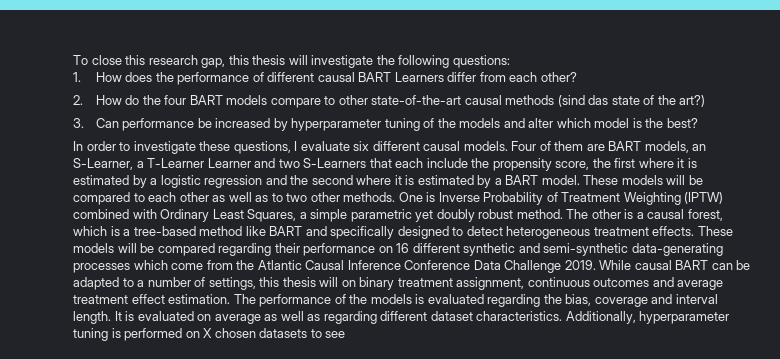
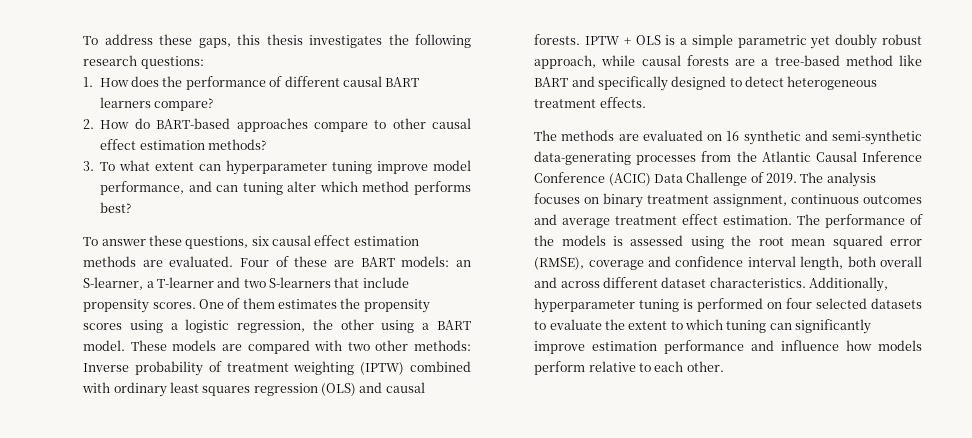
[73,55,374,68] To close this research gap, this thesis will investigate -> [83,34,383,48] To address these gaps, this thesis investigates
(450, 61) none -> [83,55,138,66] research
[394,72,577,82] [73,95,706,108] [73,118,698,131] [73,141,508,154] Learners differ from each other? // 2. How do the four BART models compare to other state-of-the-art causal methods (sind das state of the art?) // 3. Can performance be increased by hyperparameter tuning of the models and alter which model is the best? // In order to investigate these questions, I evaluate six different causal models. -> [99,97,214,111] [83,118,472,132] [100,139,267,150] [83,160,471,175] [100,181,471,195] [100,202,132,213] [83,235,419,249] [83,256,234,267] learners compare? // 2. How do BART-based approaches compare to other causal effect estimation methods? // 3. To what extent can hyperparameter tuning improve model performance, and can tuning alter which method performs best? // To answer these questions, six causal effect estimation methods are evaluated.
[554,141,584,151] them -> [294,256,328,267] these
[644,141,707,153] [73,158,697,171] [73,175,492,188] models, an S-Learner, a T-Learner Learner and two S-Learners that each include the propensity score, the first where it is estimated by a logistic regression and the second where it is estimated by -> [401,256,472,267] [83,277,409,290] [83,298,430,313] [83,319,415,333] models: an S-learner, a T-learner and two S-learners that include propensity scores. One of them estimates the propensity scores using a logistic regression, the other using
[666,175,703,185] [73,192,724,205] [73,209,297,222] will be compared to each other as well as to two other methods. One is Inverse Probability of Treatment Weighting (IPTW) combined with Ordinary Least Squares, -> [221,340,471,354] [83,361,471,376] [82,382,425,397] [534,34,676,45] are compared with two other methods: Inverse probability of treatment weighting (IPTW) combined with ordinary least squares regression (OLS) and causal forests. IPTW + OLS is
[516,209,723,221] [73,226,120,236] method. The other is a causal forest, which is -> [534,55,756,69] approach, while causal forests are
[697,226,733,236] [73,243,376,256] These models will be compared regarding their performance -> [534,130,703,141] // The methods are evaluated
[412,243,460,253] different -> (740, 136) none
[133,260,204,270] which come -> (697, 160) none
(471, 265) none -> [608,173,651,186] (ACIC)
[564,260,751,270] [73,277,339,290] 2019. While causal BART can be adapted to a number of settings, this thesis will -> [750,172,876,187] [534,193,581,204] of 2019. The analysis focuses
[427,294,718,307] [73,311,377,324] evaluated regarding the bias, coverage and interval length. It is evaluated on average as well as regarding -> [630,235,922,249] [534,256,922,270] [534,277,600,288] assessed using the root mean squared error (RMSE), coverage and confidence interval length, both overall and across
[203,328,346,338] X chosen datasets to see -> [786,298,922,309] [534,319,872,334] [534,340,922,354] [534,361,724,375] four selected datasets to evaluate the extent to which tuning can significantly improve estimation performance and influence how models perform relative to each other.

